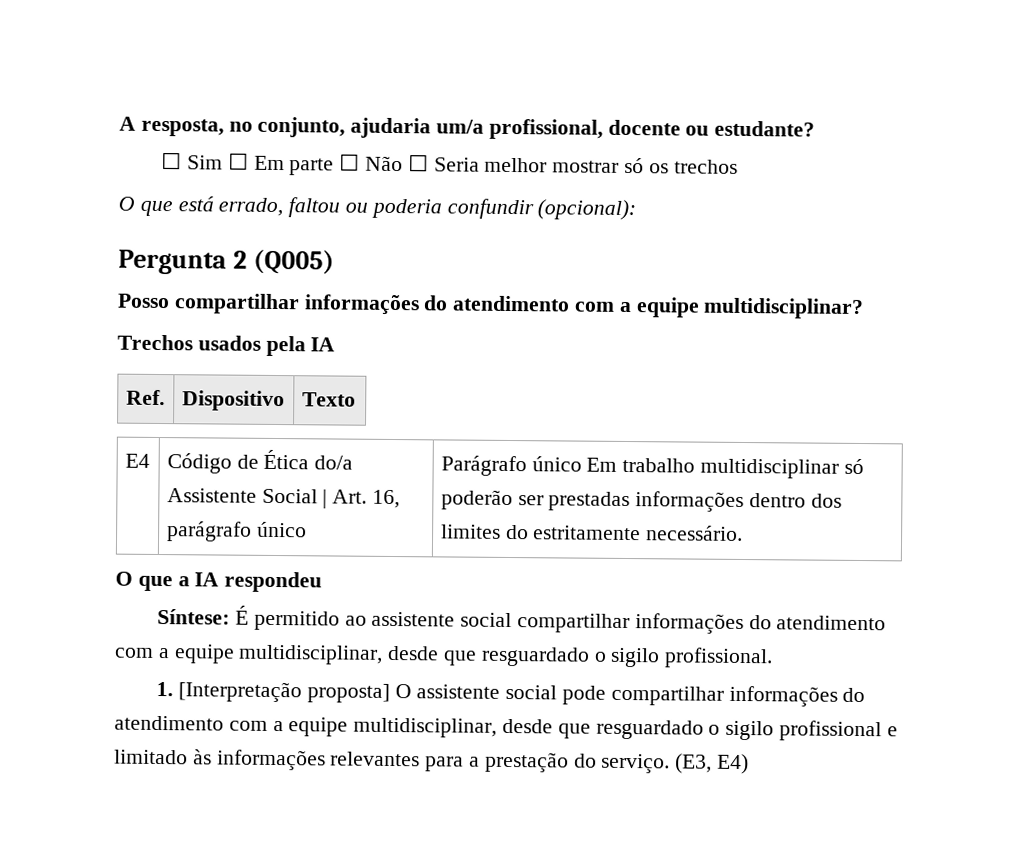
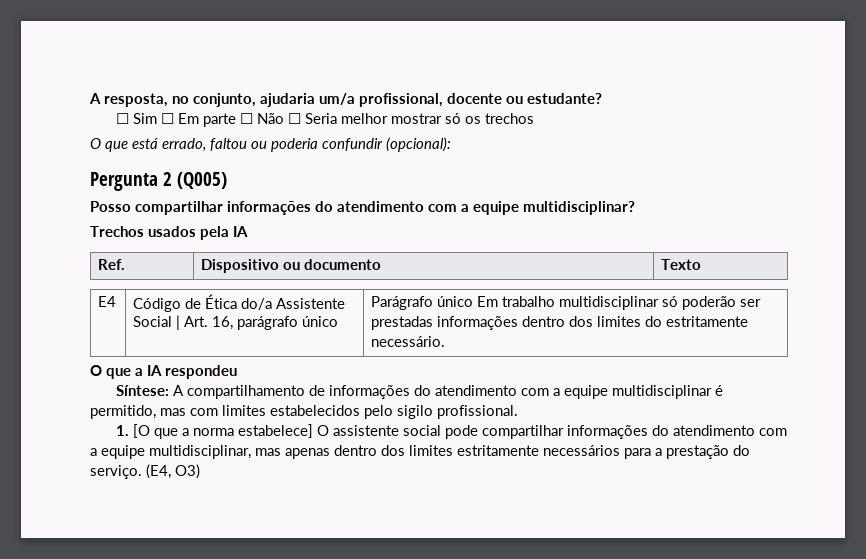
(285, 401) none -> [283,259,382,270] ou documento
[234,605,887,635] [115,644,774,669] [156,681,390,703] É permitido ao assistente social compartilhar informações do atendimento com a equipe multidisciplinar, desde que resguardado o sigilo profissional. // 1. [Interpretação proposta] -> [173,385,724,399] [90,405,518,419] [116,424,314,439] A compartilhamento de informações do atendimento com a equipe multidisciplinar é permitido, mas com limites estabelecidos pelo sigilo profissional. // 1. [O que a norma estabelece]
[502,718,898,742] [114,749,421,771] desde que resguardado o sigilo profissional e limitado às informações relevantes -> [255,445,620,459] mas apenas dentro dos limites estritamente necessários
[675,753,750,775] (E3, E4) -> [146,464,200,479] (E4, O3)

